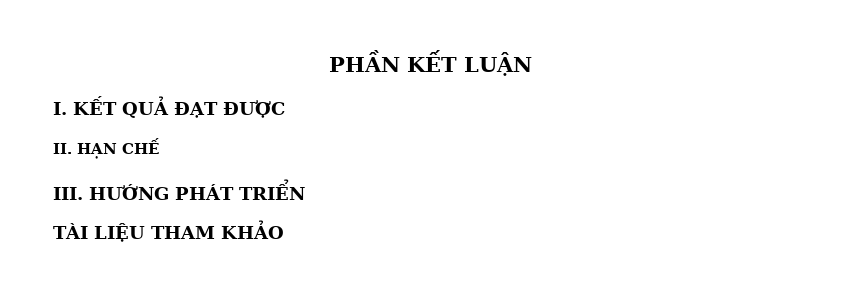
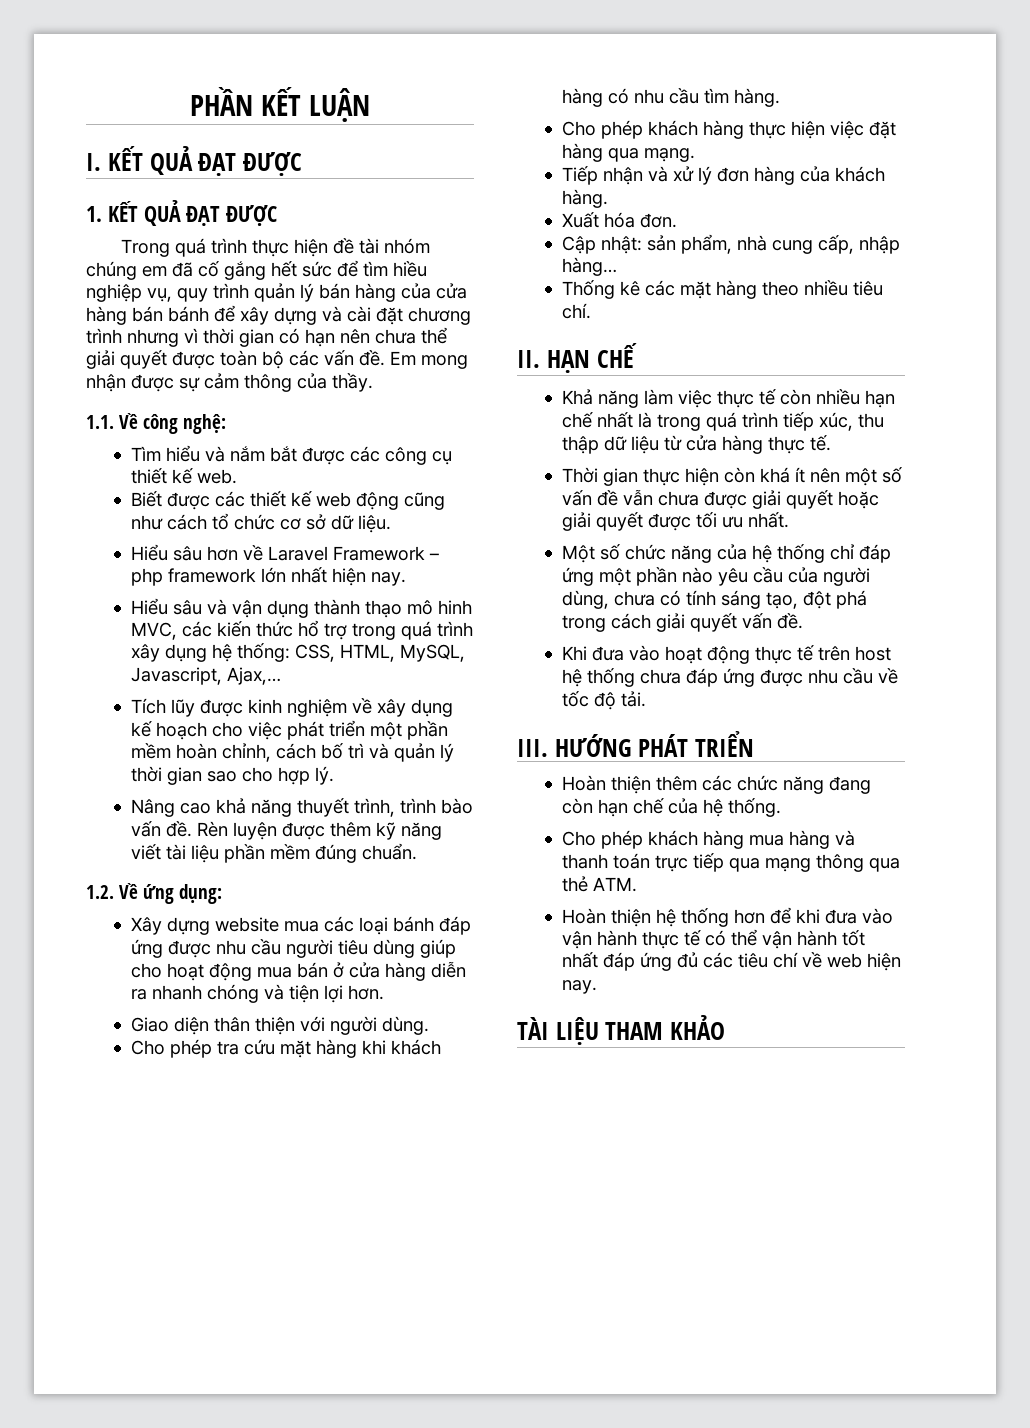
[53,138,159,159] [53,179,305,200] II. HẠN CHẾ // III. HƯỚNG PHÁT TRIỂN -> [86,200,278,226] [120,238,430,257] [86,260,427,280] [86,283,467,302] [86,305,471,325] [86,327,447,347] [86,350,468,369] [86,373,373,392] [86,413,226,434] [130,445,452,465] [130,468,237,484] [130,491,445,510] [130,513,391,533] [130,544,439,561] [130,567,406,586] [130,598,472,618] [130,620,473,640] [130,643,465,662] [130,667,281,685] [130,698,453,717] [130,720,448,740] [130,743,454,762] [130,766,334,785] [130,798,473,817] [130,821,442,840] [130,843,417,863] [86,883,222,904] [130,916,471,935] [130,939,456,958] [130,961,466,981] [130,984,384,1003] [130,1016,429,1035] [130,1039,441,1058] [561,88,780,107] [561,120,896,139] [561,143,695,162] [561,166,885,185] [561,189,608,208] [561,212,677,228] [561,234,900,254] [561,257,617,276] [561,280,883,299] [561,303,591,319] [517,343,637,373] [561,389,895,408] [561,412,884,431] [561,435,831,454] [561,467,903,486] [561,489,879,509] [561,512,789,531] [561,544,891,563] [561,567,870,586] [561,590,867,609] [561,613,803,632] [561,645,891,664] [561,668,898,687] [561,691,646,710] [517,731,755,757] [561,775,871,794] [561,798,781,817] [561,830,855,849] [561,853,900,872] [561,876,637,892] [561,907,893,927] [561,929,865,949] [561,952,901,971] [561,980,597,994] 1. KẾT QUẢ ĐẠT ĐƯỢC // Trong quá trình thực hiện đề tài nhóm chúng em đã cố gắng hết sức để tìm hiều nghiệp vụ, quy trình quản lý bán hàng của cửa hàng bán bánh để xây dựng và cài đặt chương trình nhưng vì thời gian có hạn nên chưa thể giải quyết được toàn bộ các vấn đề. Em mong nhận được sự cảm thông của thầy. // 1.1. Về công nghệ: // Tìm hiểu và nắm bắt được các công cụ thiết kế web. // Biết được các thiết kế web động cũng như cách tổ chức cơ sở dữ liệu. // Hiểu sâu hơn về Laravel Framework – php framework lớn nhất hiện nay. // Hiểu sâu và vận dụng thành thạo mô hinh MVC, các kiến thức hổ trợ trong quá trình xây dụng hệ thống: CSS, HTML, MySQL, Javascript, Ajax,… // Tích lũy được kinh nghiệm về xây dụng kế hoạch cho việc phát triển một phần mềm hoàn chỉnh, cách bố trì và quản lý thời gian sao cho hợp lý. // Nâng cao khả năng thuyết trình, trình bào vấn đề. Rèn luyện được thêm kỹ năng viết tài liệu phần mềm đúng chuẩn. // 1.2. Về ứng dụng: // Xây dựng website mua các loại bánh đáp ứng được nhu cầu người tiêu dùng giúp cho hoạt động mua bán ở cửa hàng diễn ra nhanh chóng và tiện lợi hơn. // Giao diện thân thiện với người dùng. // Cho phép tra cứu mặt hàng khi khách hàng có nhu cầu tìm hàng. // Cho phép khách hàng thực hiện việc đặt hàng qua mạng. // Tiếp nhận và xử lý đơn hàng của khách hàng. // Xuất hóa đơn. // Cập nhật: sản phẩm, nhà cung cấp, nhập hàng… // Thống kê các mặt hàng theo nhiều tiêu chí. // II. HẠN CHẾ // Khả năng làm việc thực tế còn nhiều hạn chế nhất là trong quá trình tiếp xúc, thu thập dữ liệu từ cửa hàng thực tế. // Thời gian thực hiện còn khá ít nên một số vấn đề vẫn chưa được giải quyết hoặc giải quyết được tối ưu nhất. // Một số chức năng của hệ thống chỉ đáp ứng một phần nào yêu cầu của người dùng, chưa có tính sáng tạo, đột phá trong cách giải quyết vấn đề. // Khi đưa vào hoạt động thực tế trên host hệ thống chưa đáp ứng được nhu cầu về tốc độ tải. // III. HƯỚNG PHÁT TRIỂN // Hoàn thiện thêm các chức năng đang còn hạn chế của hệ thống. // Cho phép khách hàng mua hàng và thanh toán trực tiếp qua mạng thông qua thẻ ATM. // Hoàn thiện hệ thống hơn để khi đưa vào vận hành thực tế có thể vận hành tốt nhất đáp ứng đủ các tiêu chí về web hiện nay.

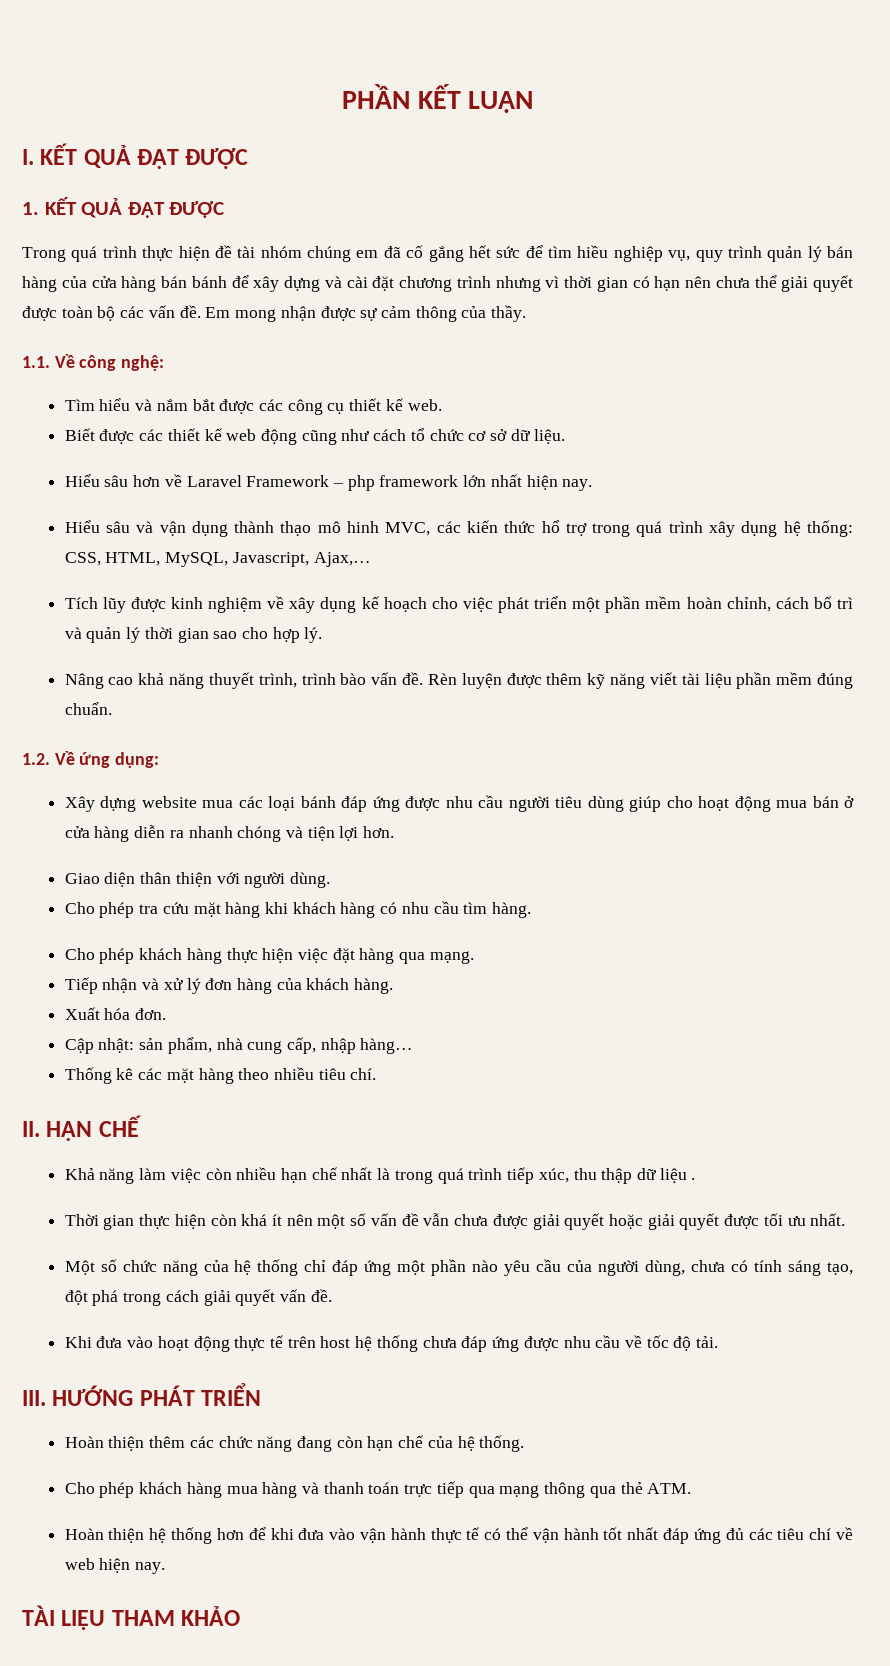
[716,389,776,408] thực tế -> (201, 1175) none
[663,435,831,454] từ cửa hàng thực tế. -> [691,1178,696,1180] .

